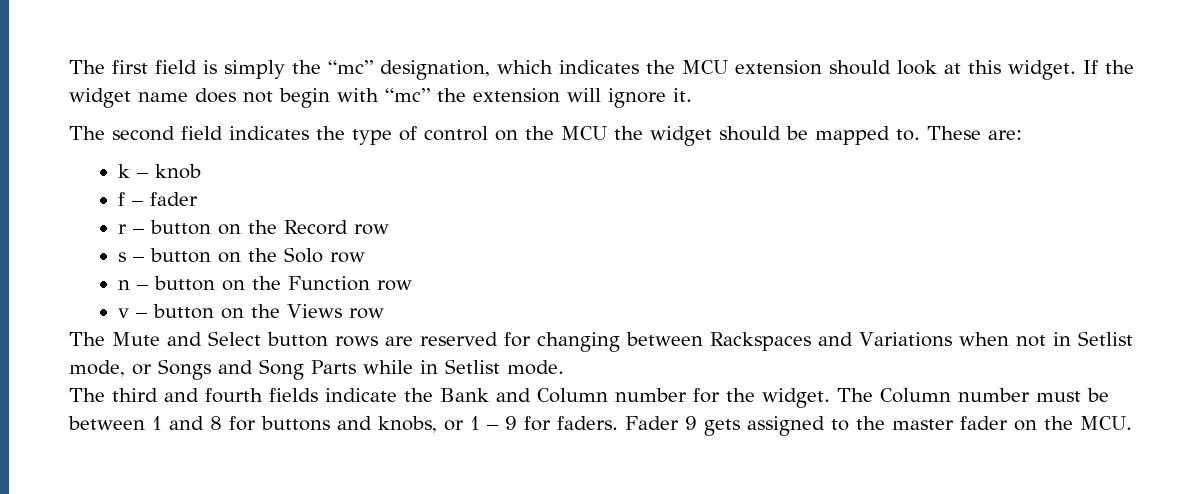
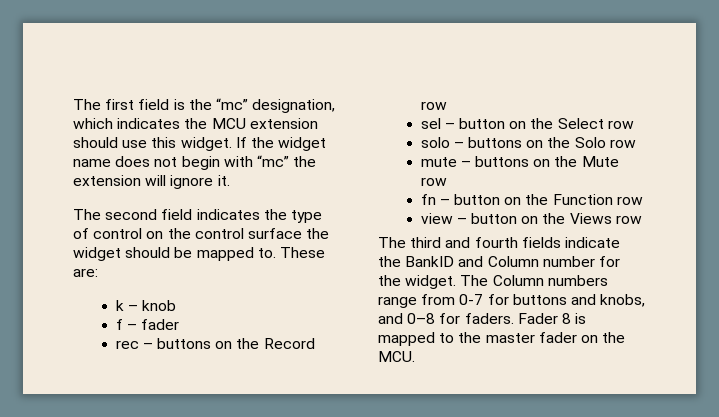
[224,60,285,79] simply -> (185, 104) none
[897,60,961,75] look at -> [122,140,148,148] use
[561,126,607,140] MCU -> [194,228,302,239] control surface
[117,220,211,235] r – button -> [115,338,212,349] rec – buttons
[117,247,365,263] [117,280,130,290] s – button on the Solo row // n -> [420,118,634,129] [420,137,636,148] [420,156,619,167] [420,177,447,186] [420,194,436,205] sel – button on the Select row // solo – buttons on the Solo row // mute – buttons on the Mute row // fn
[117,308,129,318] v -> [420,213,453,224] view
[69,331,1133,352] [69,359,564,380] // The Mute and Select button rows are reserved for changing between Rackspaces and Variations when not in Setlist mode, or Songs and Song Parts while in Setlist mode. -> (642, 219) none
[440,388,489,402] Bank -> [405,256,455,267] BankID
[958,388,1109,402] [68,416,825,436] number must be between 1 and 8 for buttons and knobs, or 1 – 9 for faders. Fader 9 gets assigned -> [547,275,608,286] [378,294,646,308] [378,313,587,324] [378,332,435,346] numbers range from 0-7 for buttons and knobs, and 0–8 for faders. Fader 8 is mapped

